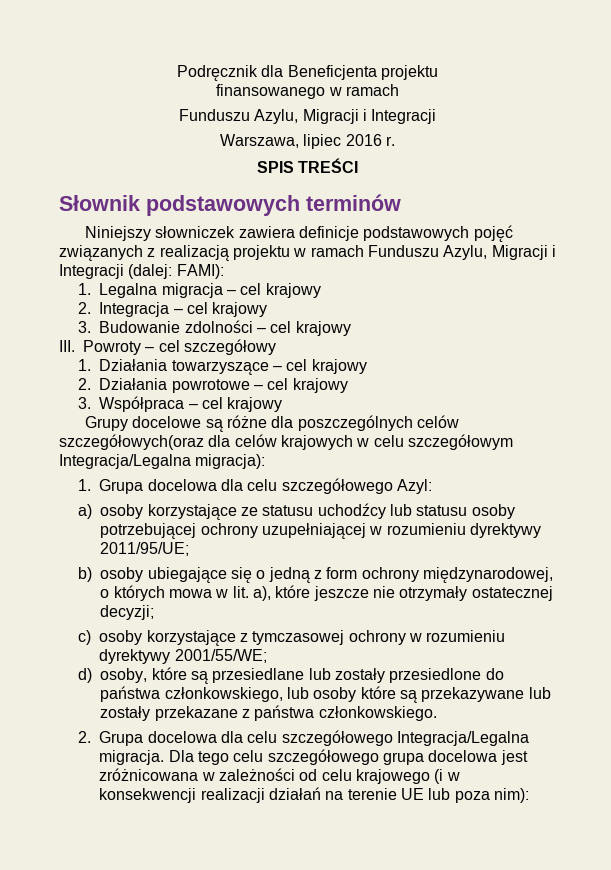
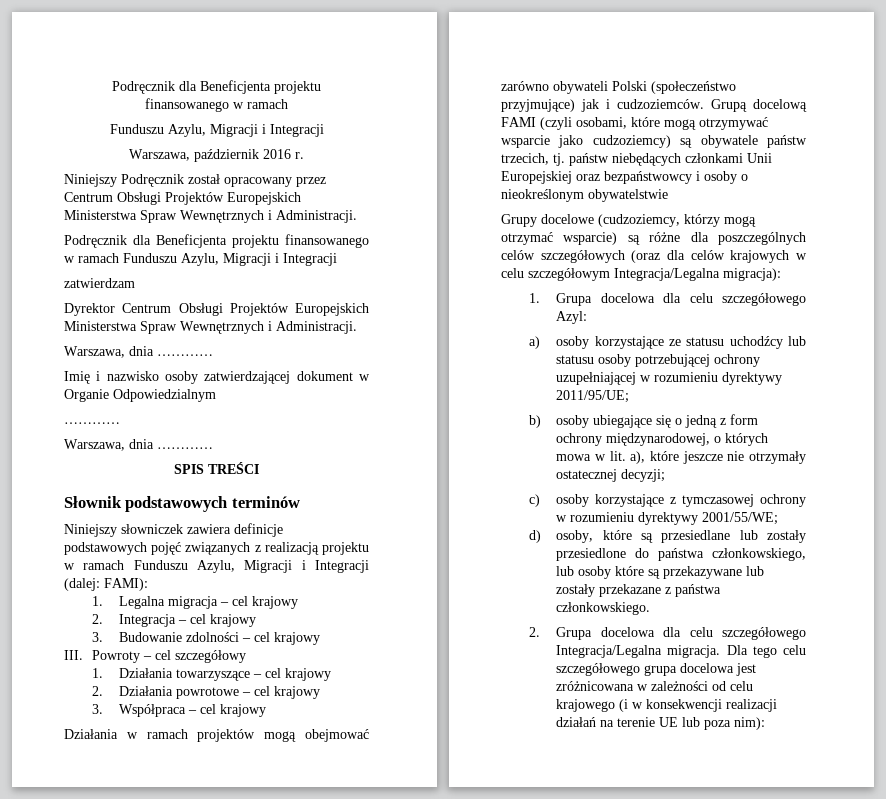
[303,134,342,149] lipiec -> [194,149,259,162] październik
(395, 141) none -> [64,174,326,187] [64,192,301,205] [64,210,357,223] [64,234,369,248] [64,253,337,266] [64,278,135,288] [64,303,369,316] [64,321,357,334] [64,346,213,358] [64,371,370,384] [64,389,216,402] [64,422,120,424] [64,439,213,451] // Niniejszy Podręcznik został opracowany przez Centrum Obsługi Projektów Europejskich Ministerstwa Spraw Wewnętrznych i Administracji. // Podręcznik dla Beneficjenta projektu finansowanego w ramach Funduszu Azylu, Migracji i Integracji // zatwierdzam // Dyrektor Centrum Obsługi Projektów Europejskich Ministerstwa Spraw Wewnętrznych i Administracji. // Warszawa, dnia ………… // Imię i nazwisko osoby zatwierdzającej dokument w Organie Odpowiedzialnym // ………… // Warszawa, dnia …………
[85,416,202,431] Grupy docelowe -> [64,729,369,742] [501,81,736,94] [501,99,807,112] [501,117,768,130] [501,135,807,148] [501,153,772,166] [501,171,748,184] [501,189,668,202] [501,214,756,227] [501,232,618,245] Działania w ramach projektów mogą obejmować zarówno obywateli Polski (społeczeństwo przyjmujące) jak i cudzoziemców. Grupą docelową FAMI (czyli osobami, które mogą otrzymywać wsparcie jako cudzoziemcy) są obywatele państw trzecich, tj. państw niebędących członkami Unii Europejskiej oraz bezpaństwowcy i osoby o nieokreślonym obywatelstwie // Grupy docelowe (cudzoziemcy, którzy mogą otrzymać wsparcie)
[59,434,204,450] szczegółowych(oraz -> [540,250,661,263] szczegółowych (oraz

